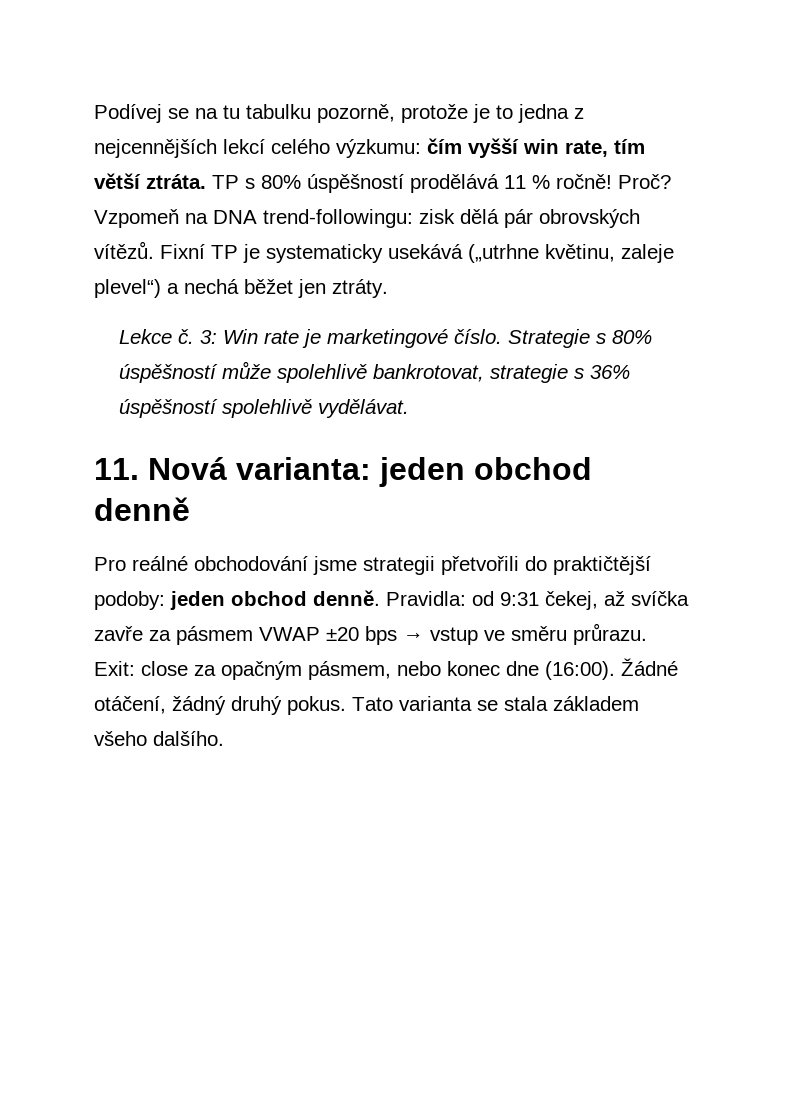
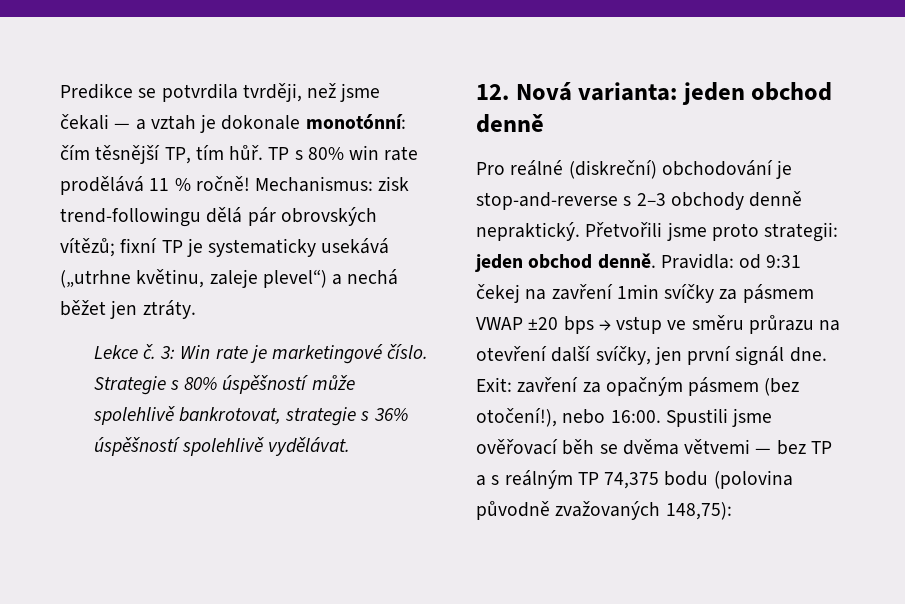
[94,104,584,123] [94,138,645,158] [94,173,206,189] Podívej se na tu tabulku pozorně, protože je to jedna z nejcennějších lekcí celého výzkumu: čím vyšší win rate, tím větší ztráta. -> [60,83,381,102] [60,114,406,133] [60,145,264,164] Predikce se potvrdila tvrději, než jsme čekali — a vztah je dokonale monotónní: čím těsnější TP, tím hůř.
[307,174,404,193] úspěšností -> [349,145,419,161] win rate
[618,174,671,189] [94,209,455,228] Proč? Vzpomeň na DNA trend-followingu: zisk -> [255,176,410,192] [60,207,201,227] Mechanismus: zisk trend-followingu
[94,241,205,259] vítězů. Fixní -> [60,238,158,257] vítězů; fixní
[94,458,139,480] 11. -> [476,84,509,100] 12.
[194,556,651,575] [94,591,165,610] obchodování jsme strategii přetvořili do praktičtější podoby: -> [568,160,793,179] [476,191,803,210] [476,222,839,242] (diskreční) obchodování je stop-and-reverse s 2–3 obchody denně nepraktický. Přetvořili jsme proto strategii:
[545,591,689,610] [94,626,143,641] čekej, až svíčka zavře -> [476,284,715,303] čekej na zavření 1min svíčky
[573,623,647,645] [94,658,678,680] [94,696,639,715] [94,731,224,746] průrazu. Exit: close za opačným pásmem, nebo konec dne (16:00). Žádné otáčení, žádný druhý pokus. Tato varianta se stala základem všeho dalšího. -> [748,315,841,334] [476,346,827,366] [476,377,800,396] [476,408,773,427] [476,439,832,455] [476,470,793,489] [476,501,732,520] průrazu na otevření další svíčky, jen první signál dne. Exit: zavření za opačným pásmem (bez otočení!), nebo 16:00. Spustili jsme ověřovací běh se dvěma větvemi — bez TP a s reálným TP 74,375 bodu (polovina původně zvažovaných 148,75):

